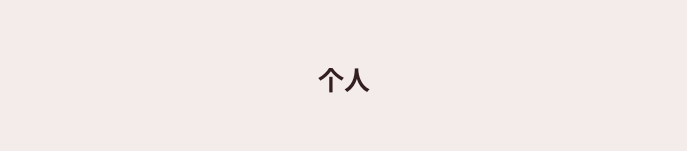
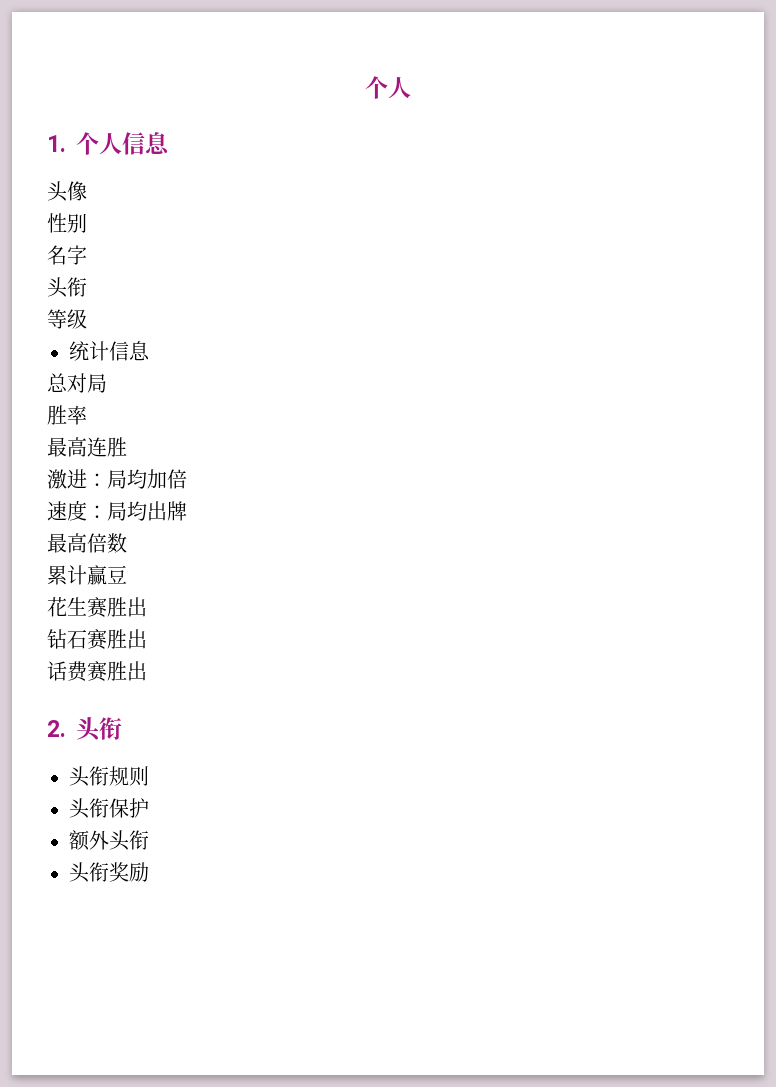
[317,68,370,93] 个人 -> [365,76,411,99] [47,132,170,155] [47,181,87,202] [47,213,87,233] [47,245,87,265] [47,277,87,298] [47,309,87,329] [69,341,150,361] [47,373,107,393] [47,405,87,425] [47,437,127,457] [47,469,187,489] [47,500,187,521] [47,533,127,553] [47,565,127,585] [47,597,147,618] [47,629,147,650] [47,661,147,682] [47,717,122,741] [69,766,149,787] [69,798,149,819] [69,830,149,851] [69,862,149,883] 个人 // 1.个人信息 // 头像 // 性别 // 名字 // 头衔 // 等级 // 统计信息 // 总对局 // 胜率 // 最高连胜 // 激进：局均加倍 // 速度：局均出牌 // 最高倍数 // 累计赢豆 // 花生赛胜出 // 钻石赛胜出 // 话费赛胜出 // 2.头衔 // 头衔规则 // 头衔保护 // 额外头衔 // 头衔奖励

